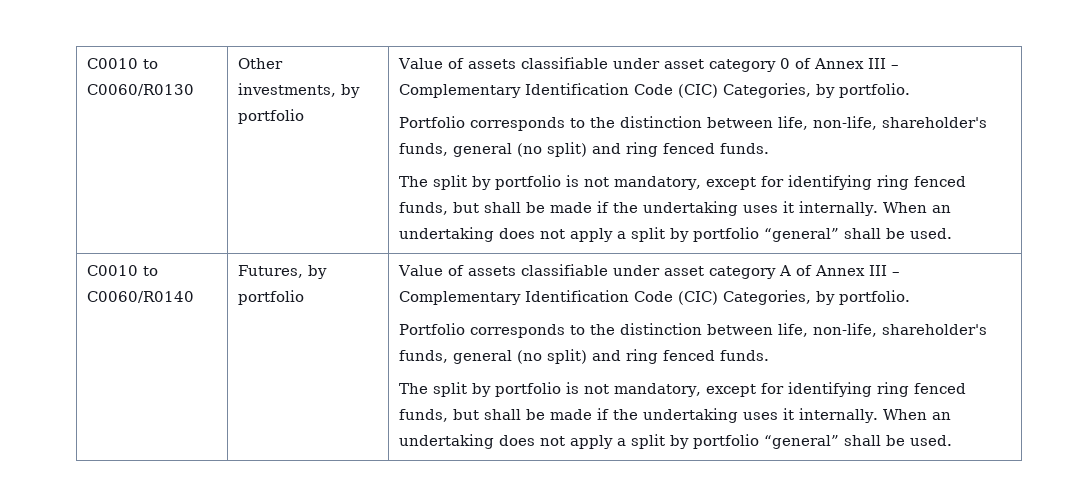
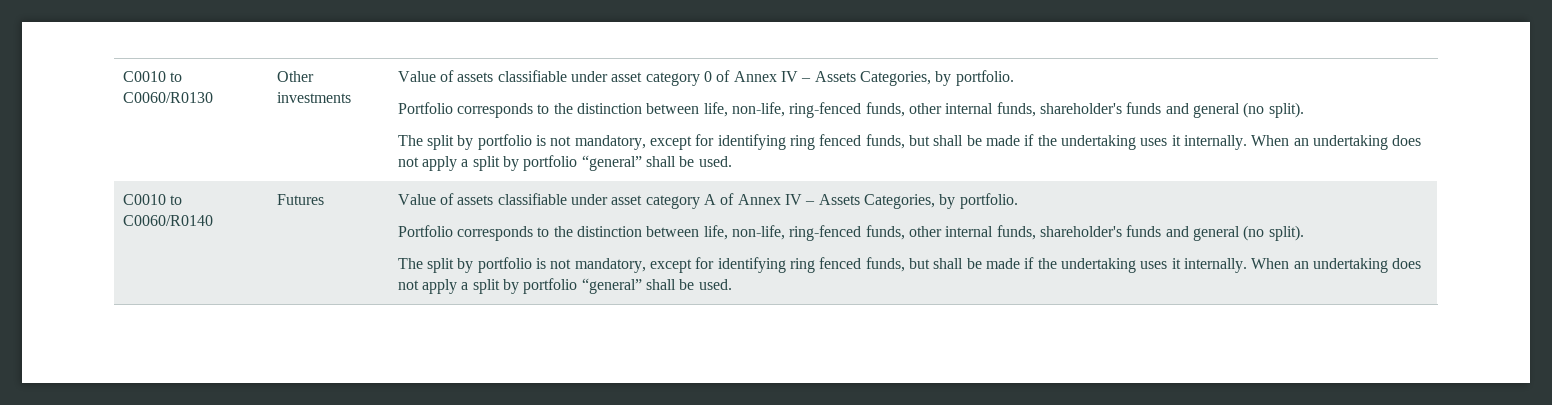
[237,83,360,98] [237,109,304,124] investments, by portfolio -> [276,92,351,103] investments
[867,58,899,69] [398,83,718,98] III – Complementary Identification Code (CIC) -> [781,71,856,82] IV – Assets
[881,117,987,128] [398,142,769,157] shareholder's funds, general (no split) and ring fenced funds. -> [789,102,1304,118] ring-fenced funds, other internal funds, shareholder's funds and general (no split).
[237,265,327,279] [237,290,304,305] Futures, by portfolio -> [276,194,324,205] Futures
[868,265,900,276] [398,290,718,305] III – Complementary Identification Code (CIC) -> [785,194,860,205] IV – Assets
[881,324,987,335] [398,349,769,364] shareholder's funds, general (no split) and ring fenced funds. -> [789,225,1304,241] ring-fenced funds, other internal funds, shareholder's funds and general (no split).

